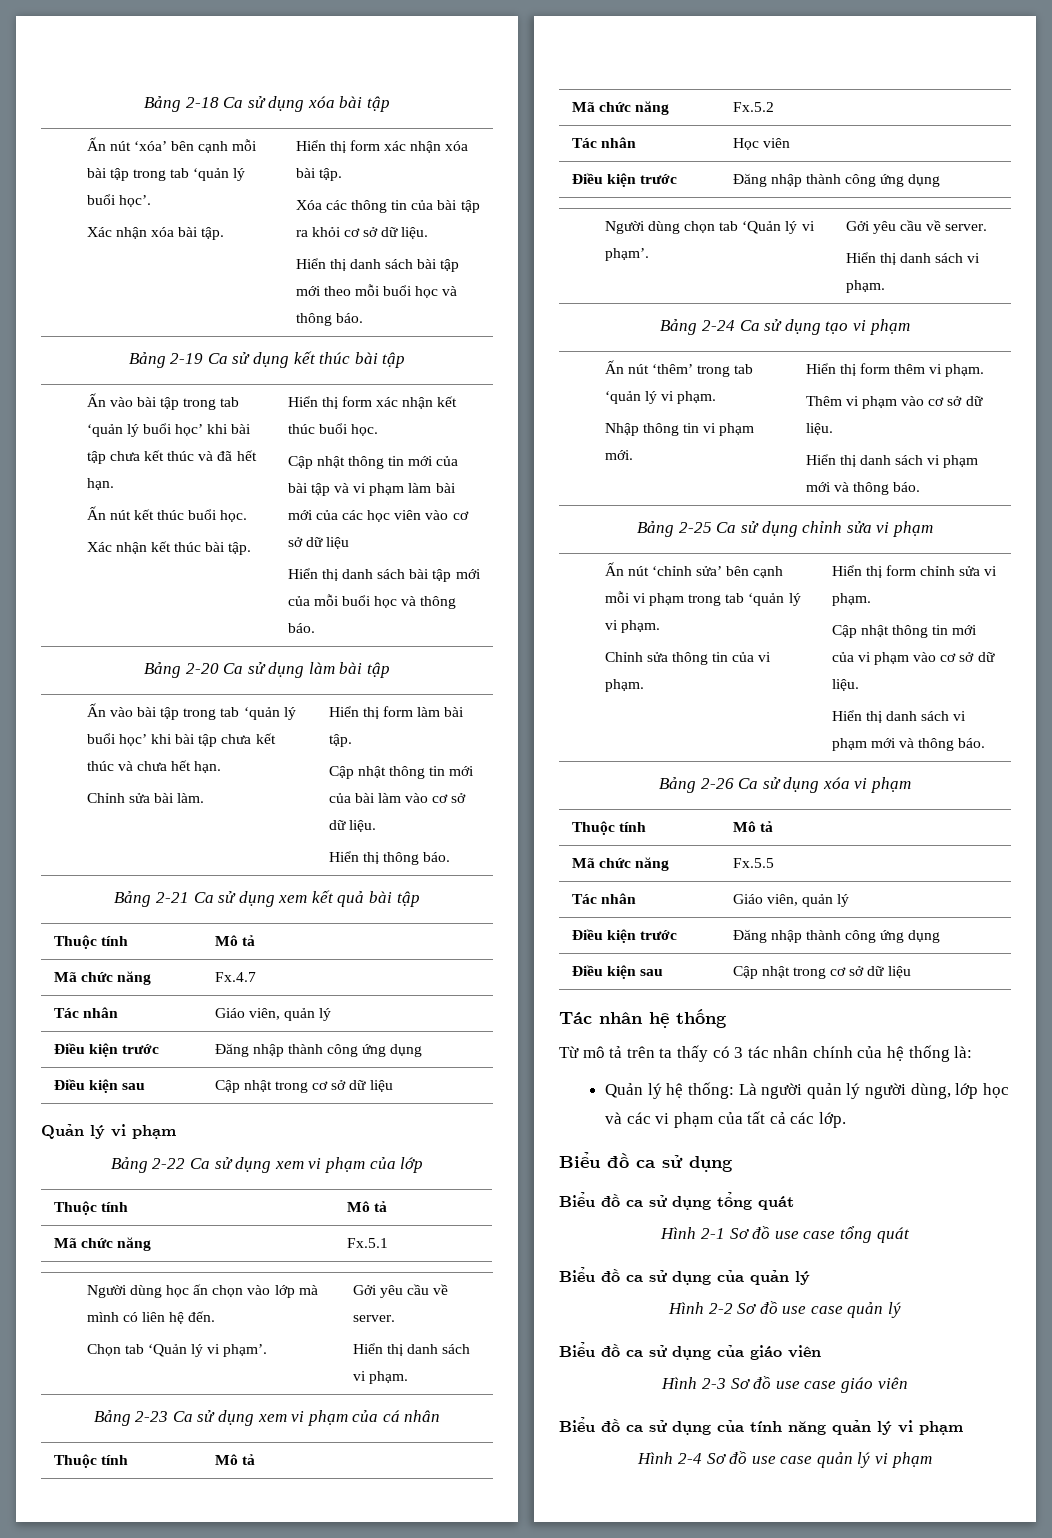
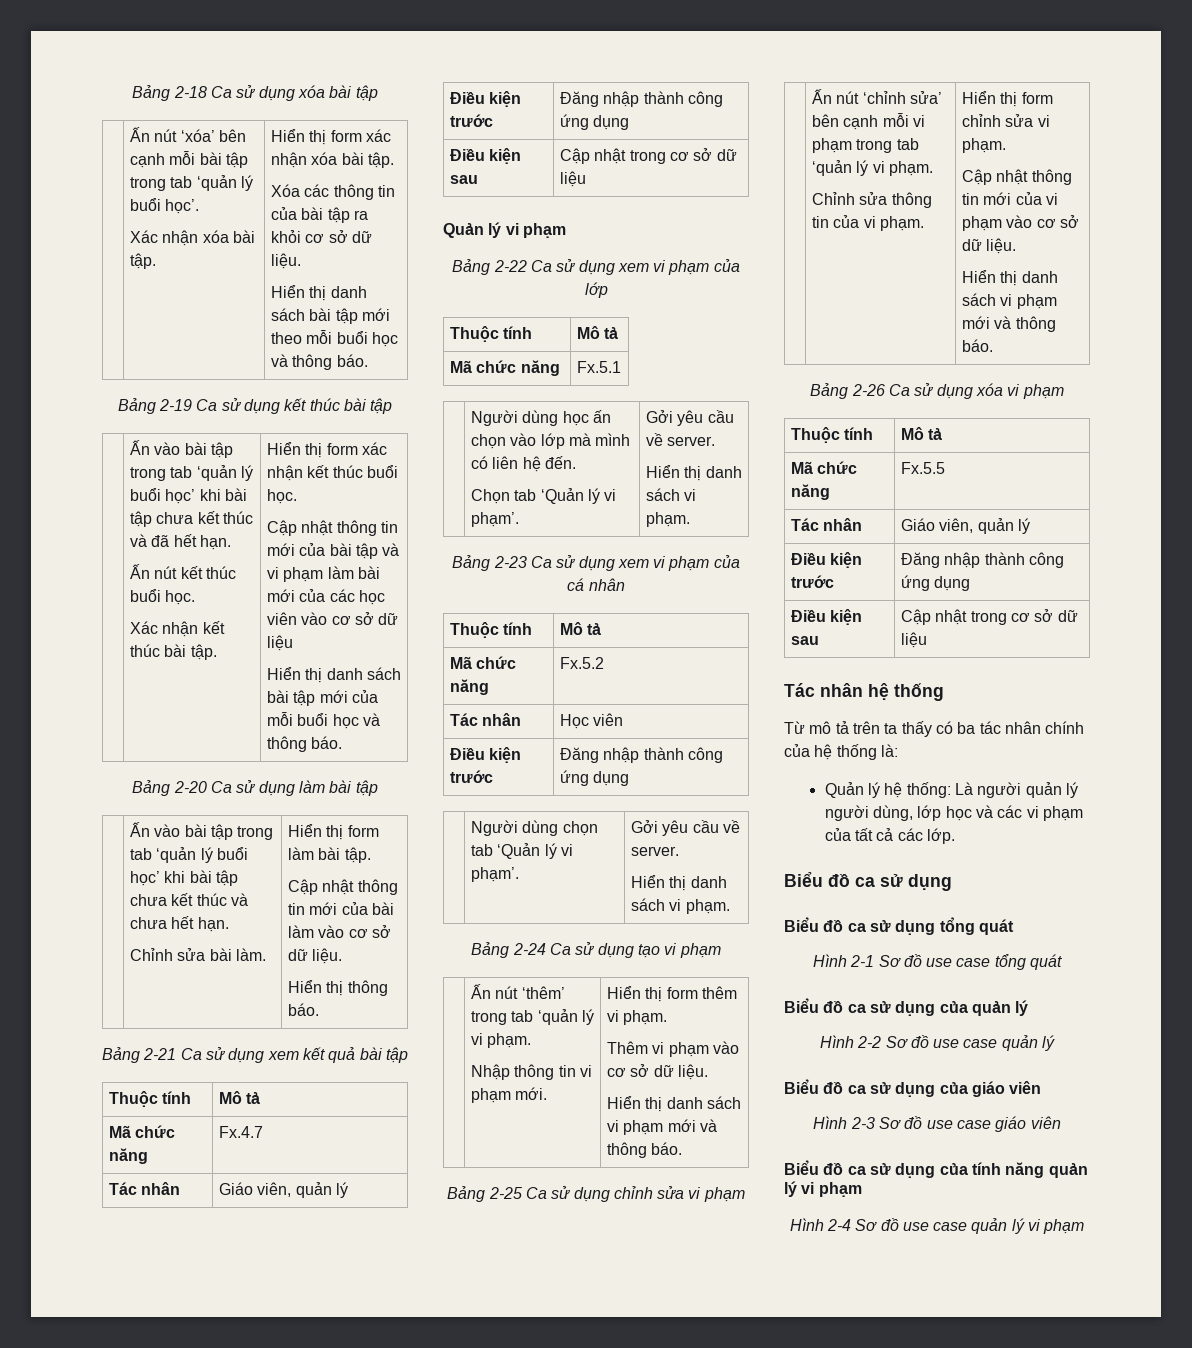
[734,1047,744,1058] 3 -> [957,722,976,734] ba

